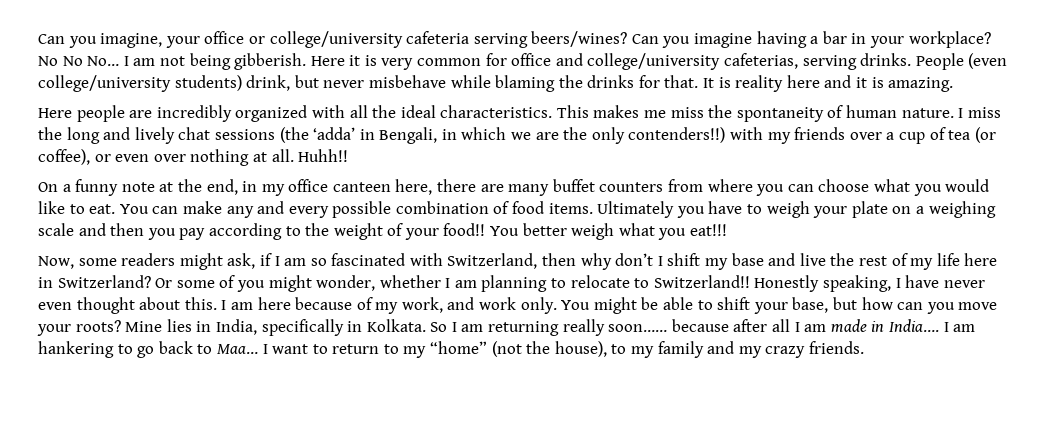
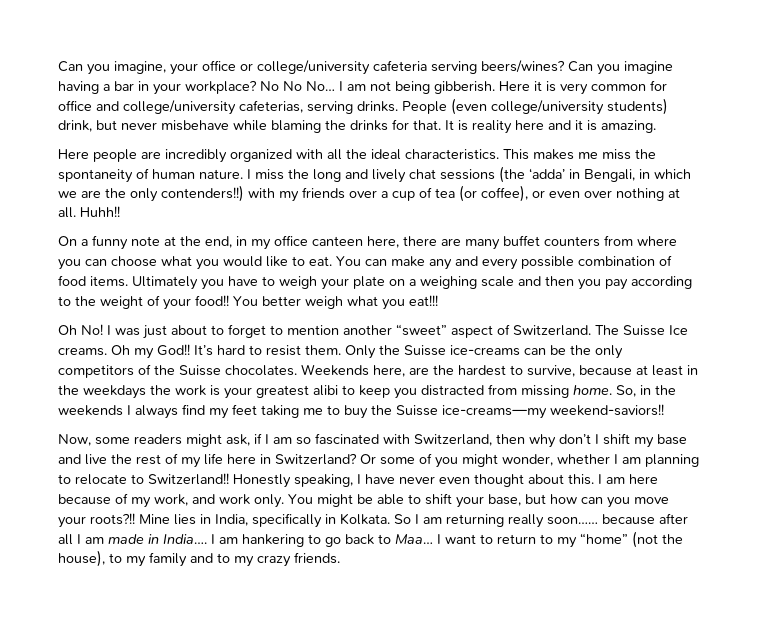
(728, 230) none -> [58,324,688,339] [58,344,623,359] [58,364,698,378] [58,384,676,399] [58,404,664,419] // Oh No! I was just about to forget to mention another “sweet” aspect of Switzerland. The Suisse Ice creams. Oh my God!! It’s hard to resist them. Only the Suisse ice-creams can be the only competitors of the Suisse chocolates. Weekends here, are the hardest to survive, because at least in the weekdays the work is your greatest alibi to keep you distracted from missing home. So, in the weekends I always find my feet taking me to buy the Suisse ice-creams—my weekend-saviors!!
[75,320,121,332] roots? -> [90,513,135,525] roots?!!
(735, 347) none -> [217,553,230,563] to

